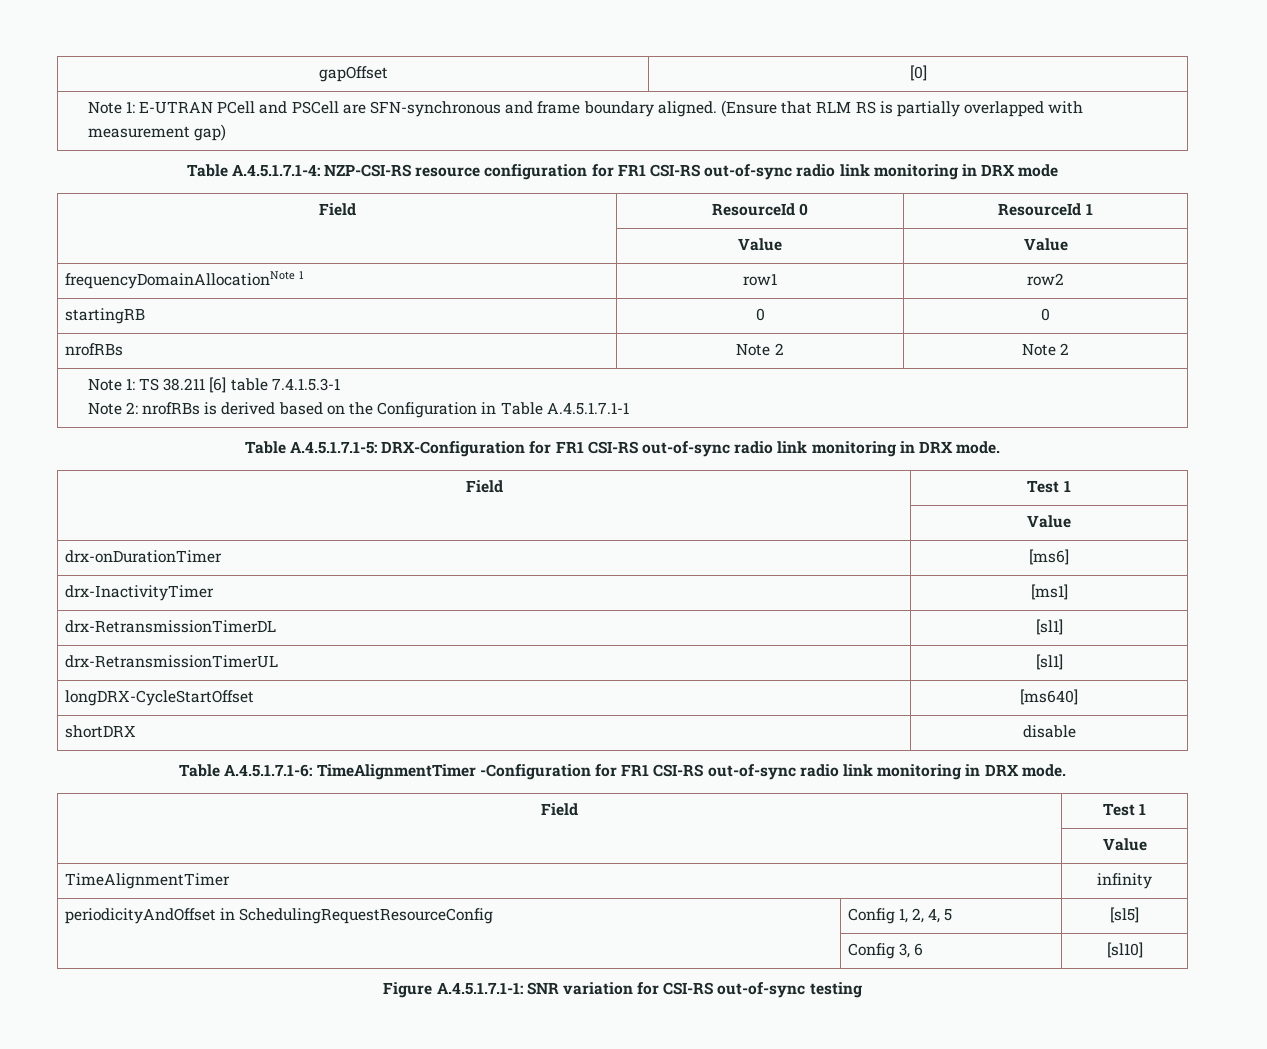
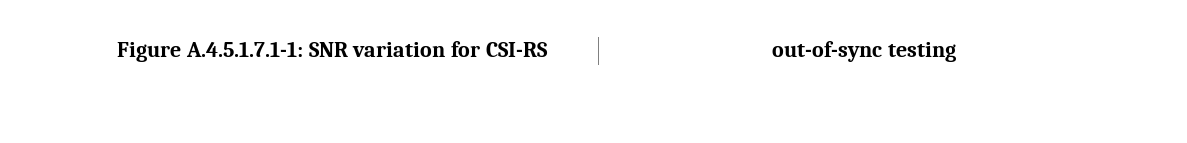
[318,66,388,82] [909,65,927,81] [87,100,1084,117] [87,124,226,141] [186,164,1059,180] [318,203,356,216] [711,203,809,216] [998,203,1093,216] [738,238,782,251] [1023,238,1068,251] [64,271,304,289] [743,273,777,286] [1027,273,1064,286] [64,308,145,324] [755,308,765,321] [1041,308,1050,321] [64,343,123,356] [736,343,784,356] [1021,343,1070,356] [87,377,340,393] [87,402,629,418] [244,441,1001,457] [465,480,503,493] [1027,480,1071,493] [1027,515,1071,528] [64,550,222,563] [1029,549,1069,565] [64,585,214,601] [1030,584,1068,600] [64,620,276,633] [1035,619,1063,635] [64,655,278,668] [1035,654,1063,670] [64,690,254,706] [1020,689,1078,705] [64,725,136,738] [1022,725,1076,738] [179,764,1066,780] [541,803,578,816] [1102,803,1147,816] [1102,838,1147,851] [64,873,230,889] [1097,873,1152,889] [64,908,494,924] [847,908,953,924] [1110,907,1139,923] [847,943,924,959] [1106,942,1143,958] gapOffset | [0] // Note 1: E-UTRAN PCell and PSCell are SFN-synchronous and frame boundary aligned. (Ensure that RLM RS is partially overlapped with measurement gap) // Table A.4.5.1.7.1-4: NZP-CSI-RS resource configuration for FR1 CSI-RS out-of-sync radio link monitoring in DRX mode // Field | ResourceId 0 | ResourceId 1 // | Value | Value // frequencyDomainAllocationNote 1 | row1 | row2 // startingRB | 0 | 0 // nrofRBs | Note 2 | Note 2 // Note 1: TS 38.211 [6] table 7.4.1.5.3-1 // Note 2: nrofRBs is derived based on the Configuration in Table A.4.5.1.7.1-1 // Table A.4.5.1.7.1-5: DRX-Configuration for FR1 CSI-RS out-of-sync radio link monitoring in DRX mode. // Field | Test 1 // | Value // drx-onDurationTimer | [ms6] // drx-InactivityTimer | [ms1] // drx-RetransmissionTimerDL | [sl1] // drx-RetransmissionTimerUL | [sl1] // longDRX-CycleStartOffset | [ms640] // shortDRX | disable // Table A.4.5.1.7.1-6: TimeAlignmentTimer -Configuration for FR1 CSI-RS out-of-sync radio link monitoring in DRX mode. // Field | Test 1 // | Value // TimeAlignmentTimer | infinity // periodicityAndOffset in SchedulingRequestResourceConfig | Config 1, 2, 4, 5 | [sl5] // | Config 3, 6 | [sl10] // -> (116, 52) none

